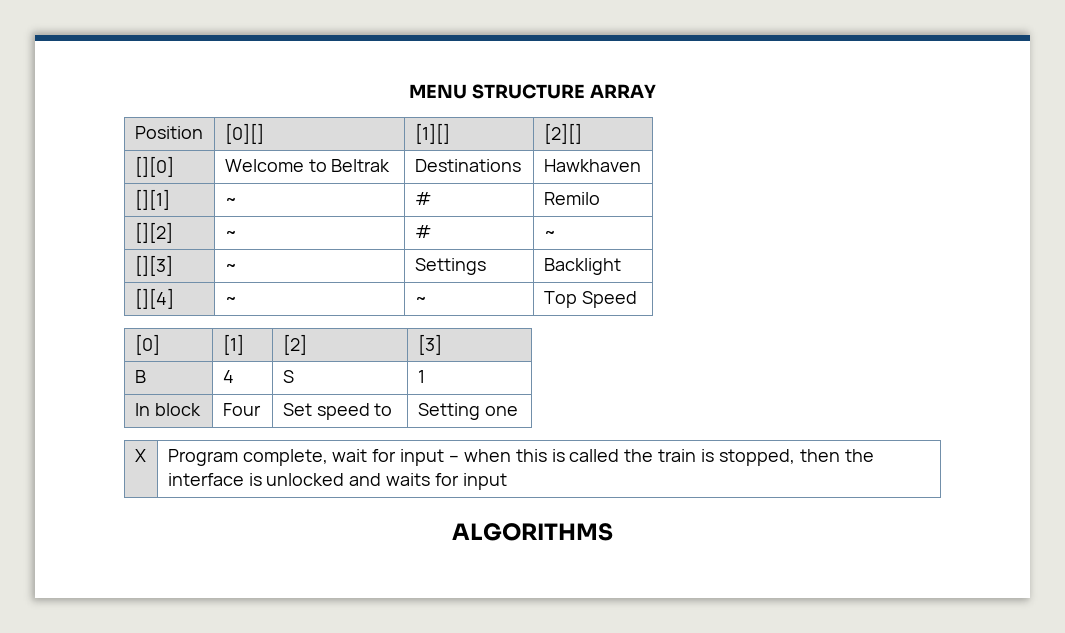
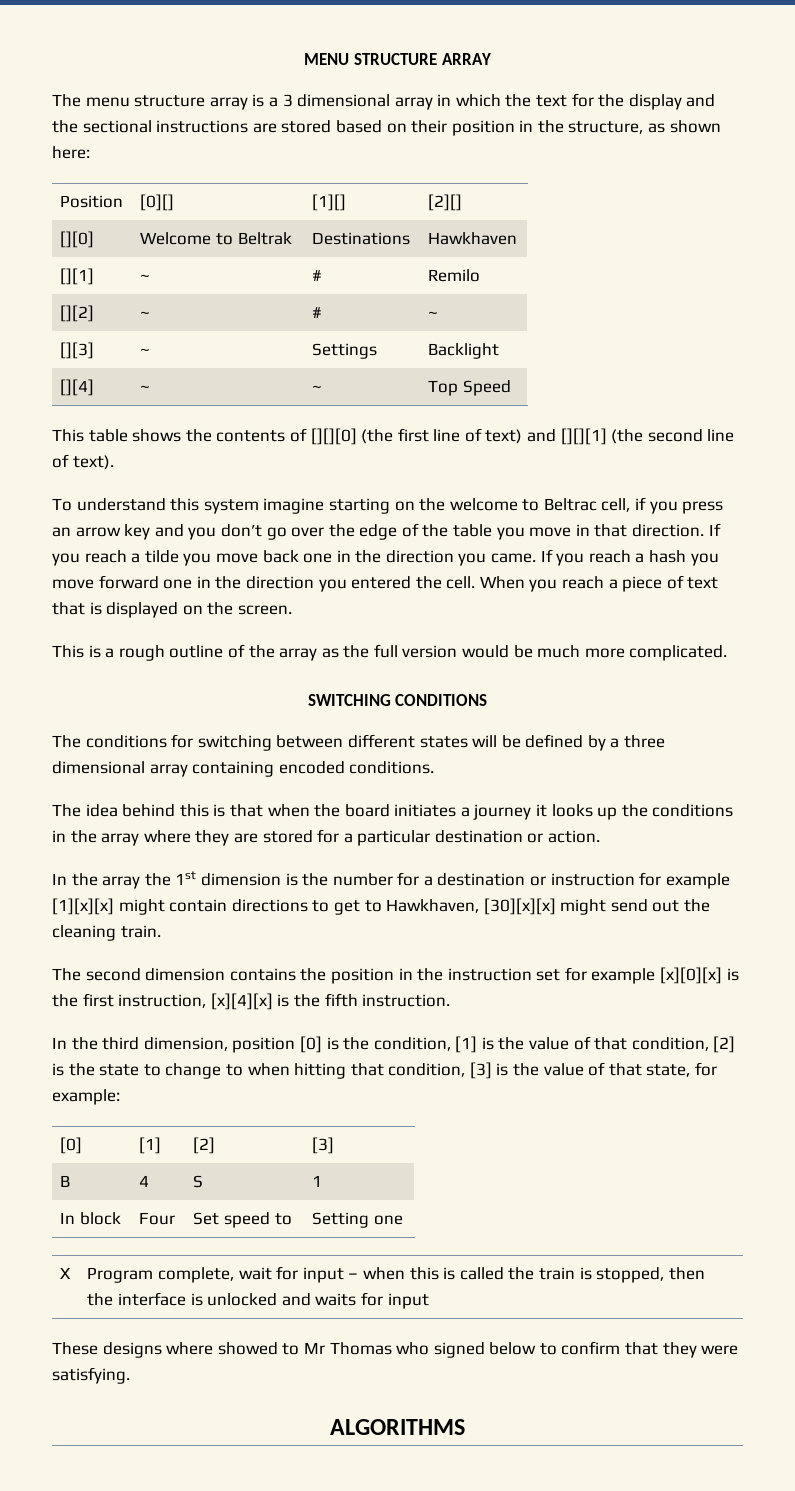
(656, 91) none -> [52,93,716,110] [52,120,721,136] [52,146,90,159] // The menu structure array is a 3 dimensional array in which the text for the display and the sectional instructions are stored based on their position in the structure, as shown here:
(637, 299) none -> [52,428,735,445] [52,454,114,470] [52,497,724,514] [52,523,721,540] [52,549,719,566] [52,575,719,592] [52,602,292,618] [52,644,728,661] [307,694,488,706] [52,734,666,751] [52,761,435,777] [52,804,734,820] [52,829,601,846] [52,871,730,889] [52,898,711,915] [52,925,161,941] [52,967,739,984] [52,993,451,1010] [52,1036,736,1053] [52,1062,718,1079] [52,1089,120,1105] // This table shows the contents of [][][0] (the first line of text) and [][][1] (the second line of text). // To understand this system imagine starting on the welcome to Beltrac cell, if you press an arrow key and you don’t go over the edge of the table you move in that direction. If you reach a tilde you move back one in the direction you came. If you reach a hash you move forward one in the direction you entered the cell. When you reach a piece of text that is displayed on the screen. // This is a rough outline of the array as the full version would be much more complicated. // SWITCHING CONDITIONS // The conditions for switching between different states will be defined by a three dimensional array containing encoded conditions. // The idea behind this is that when the board initiates a journey it looks up the conditions in the array where they are stored for a particular destination or action. // In the array the 1st dimension is the number for a destination or instruction for example [1][x][x] might contain directions to get to Hawkhaven, [30][x][x] might send out the cleaning train. // The second dimension contains the position in the instruction set for example [x][0][x] is the first instruction, [x][4][x] is the fifth instruction. // In the third dimension, position [0] is the condition, [1] is the value of that condition, [2] is the state to change to when hitting that condition, [3] is the value of that state, for example:
(507, 481) none -> [52,1341,739,1358] [52,1367,130,1384] // These designs where showed to Mr Thomas who signed below to confirm that they were satisfying.

